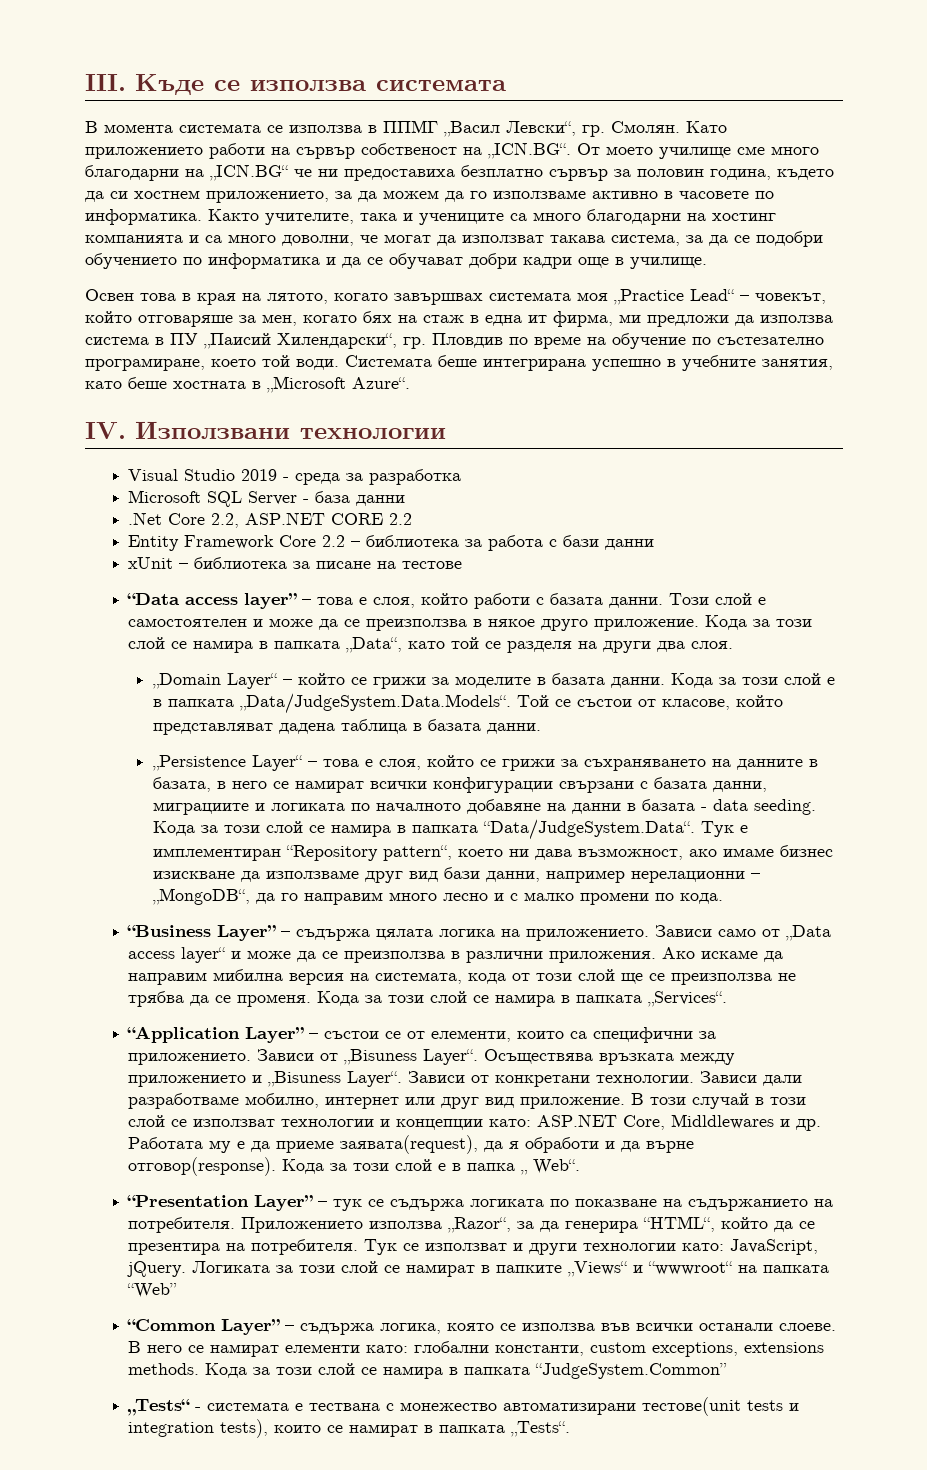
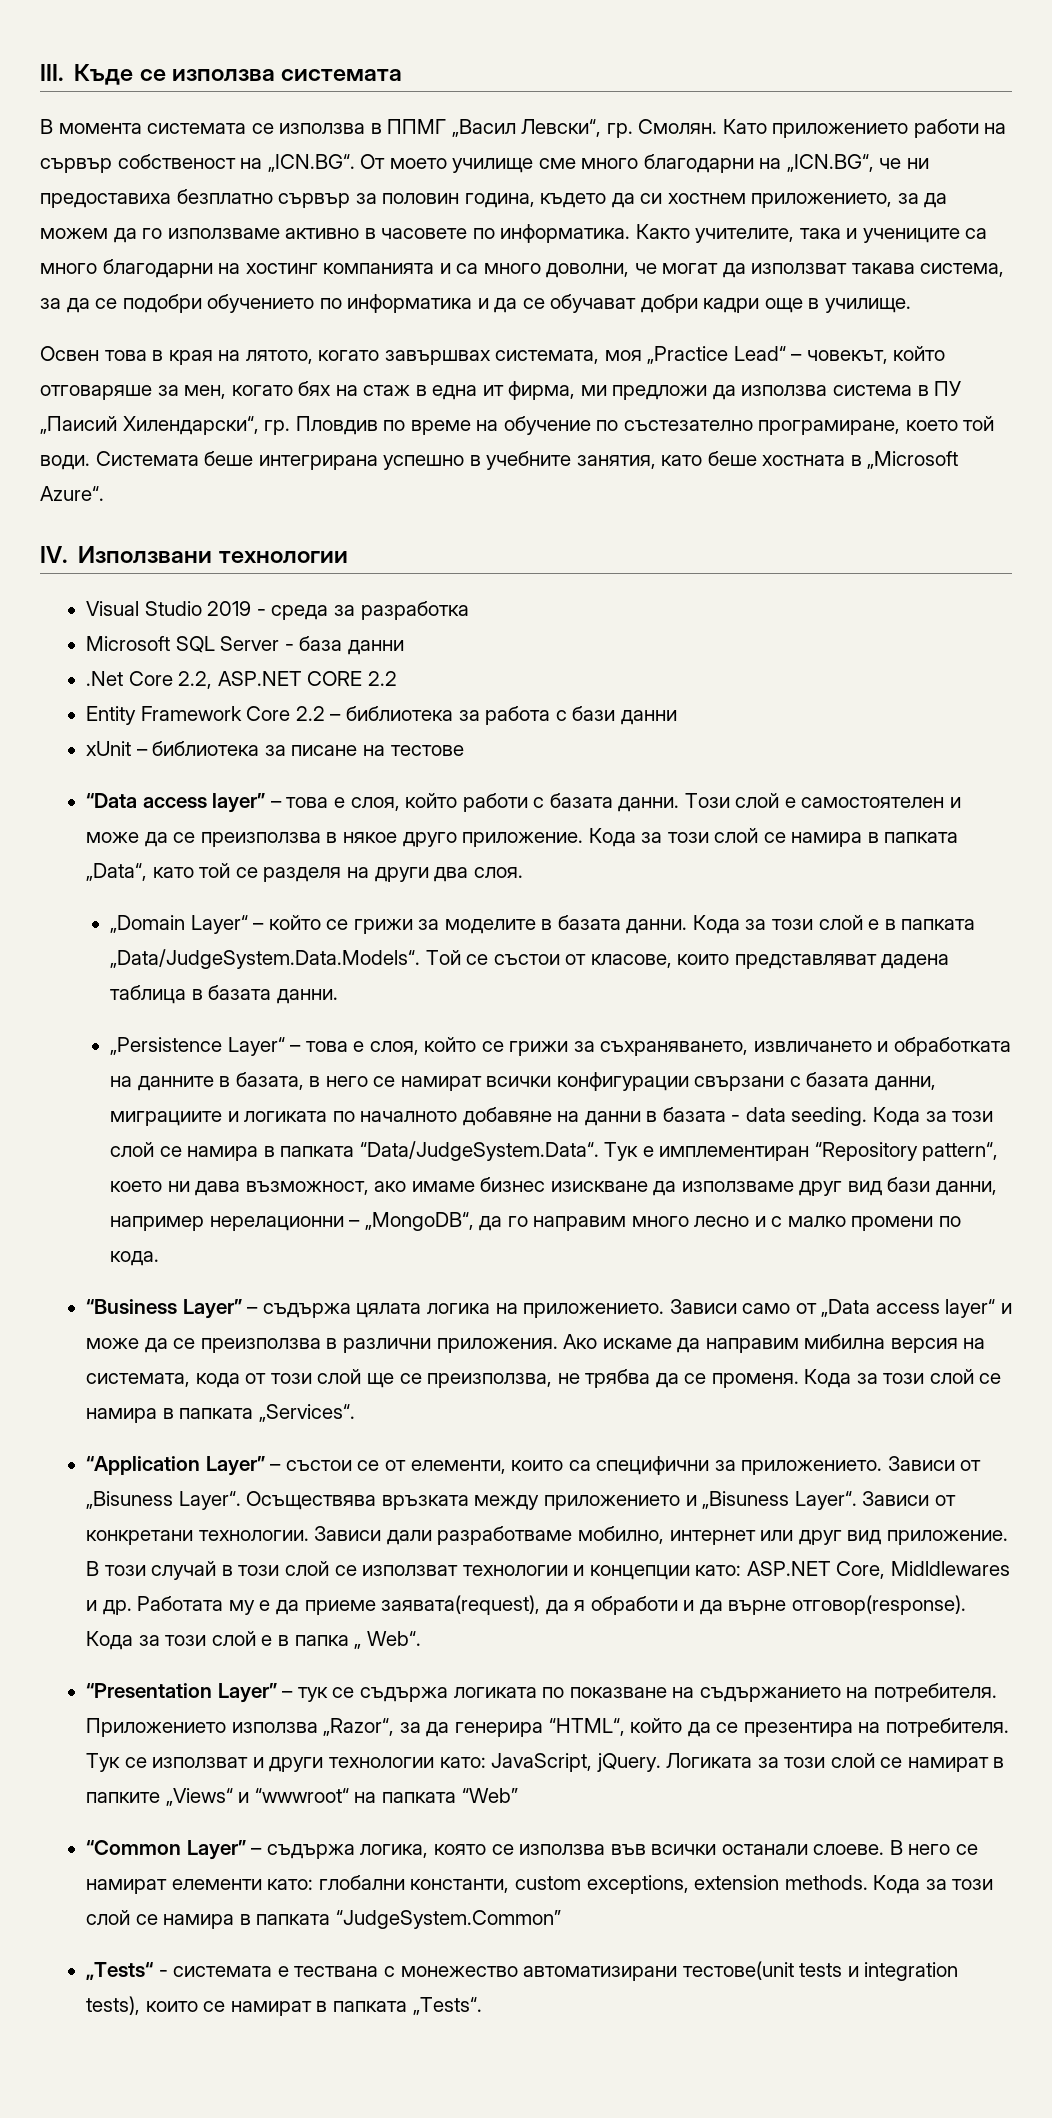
[210,164,288,181] „ICN.BG“ -> [786,154,874,172] „ICN.BG“,
[489,292,571,301] системата -> [495,350,600,364] системата,
[735,695,783,707] който -> [677,954,730,965] които
[583,759,706,771] съхраняването -> [600,1037,1012,1056] съхраняването, извличането и обработката
[671,973,773,985] преизползва -> [427,1373,553,1388] преизползва,
[744,1342,825,1353] extensions -> [694,1875,780,1890] extension

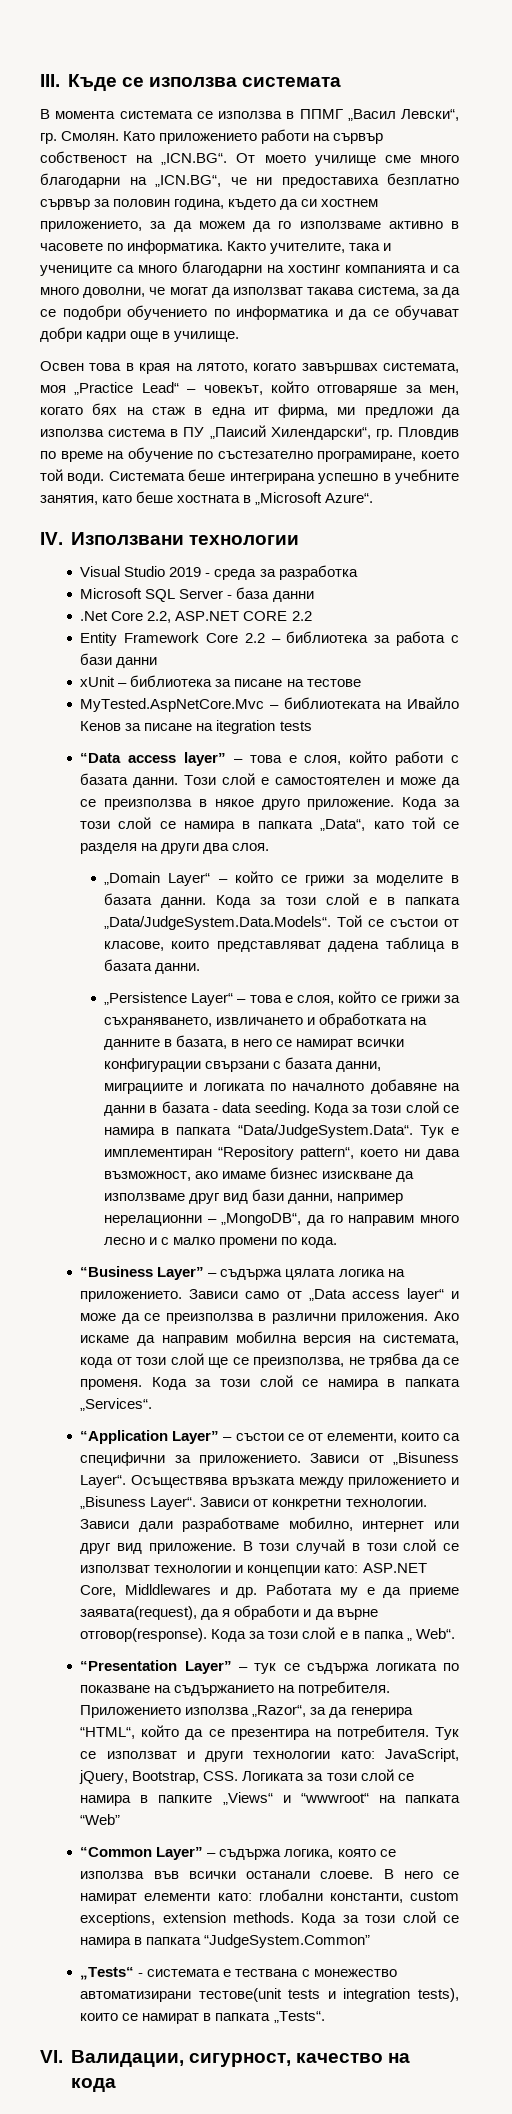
(464, 750) none -> [80,697,459,712] [80,720,312,734] // MyTested.AspNetCore.Mvc – библиотеката на Ивайло Кенов за писане на itegration tests
[804,1334,886,1349] мибилна -> [235,1331,297,1343] мобилна
[86,1530,194,1545] конкретани -> [272,1499,342,1510] конкретни
[596,1753,661,1772] jQuery. -> [79,1770,239,1784] jQuery, Bootstrap, CSS.
[907,1757,989,1772] намират -> [80,1795,132,1806] намира
(482, 2006) none -> [40,2050,410,2067] [70,2078,116,2092] // VI. Валидации, сигурност, качество на кода

